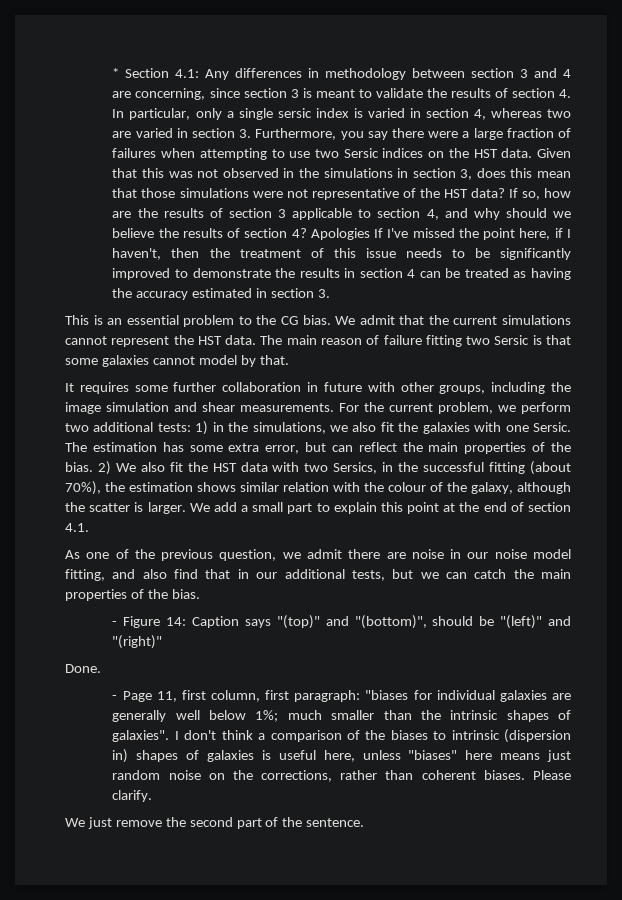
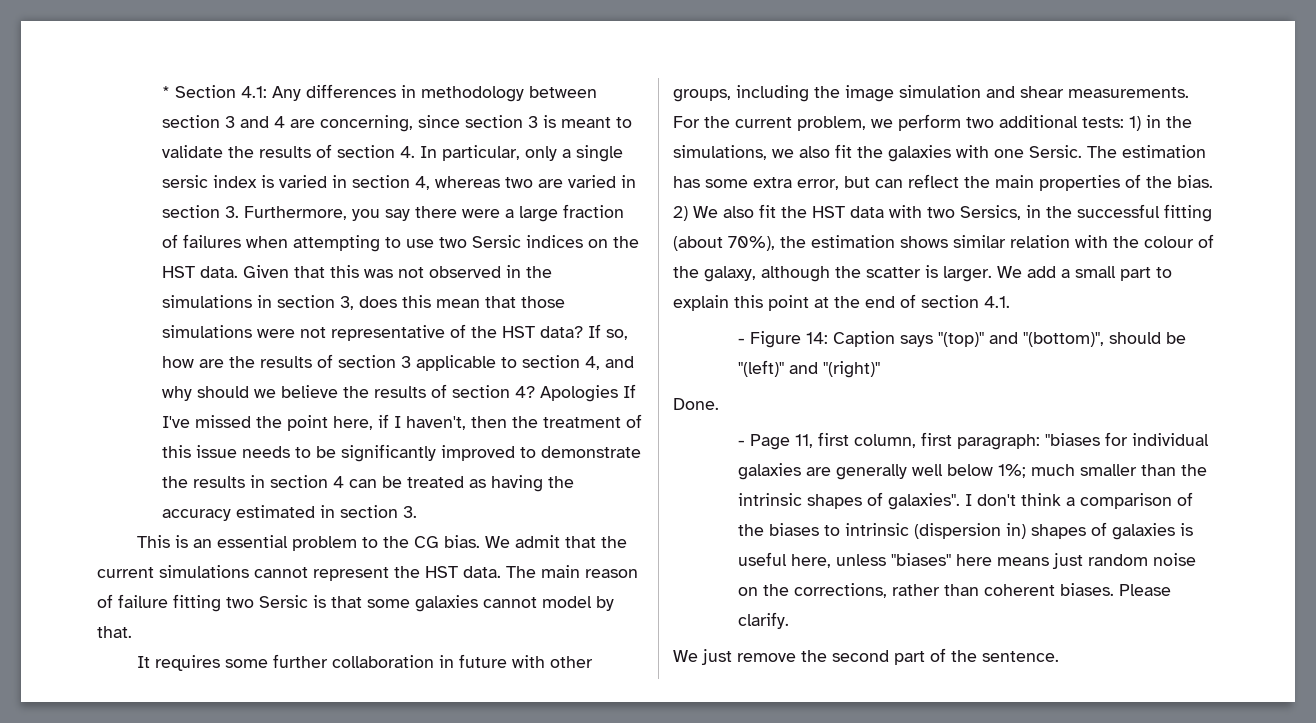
[65,549,571,561] [65,569,571,581] [65,589,200,601] // As one of the previous question, we admit there are noise in our noise model fitting, and also find that in our additional tests, but we can catch the main properties of the bias. -> (1010, 302) none

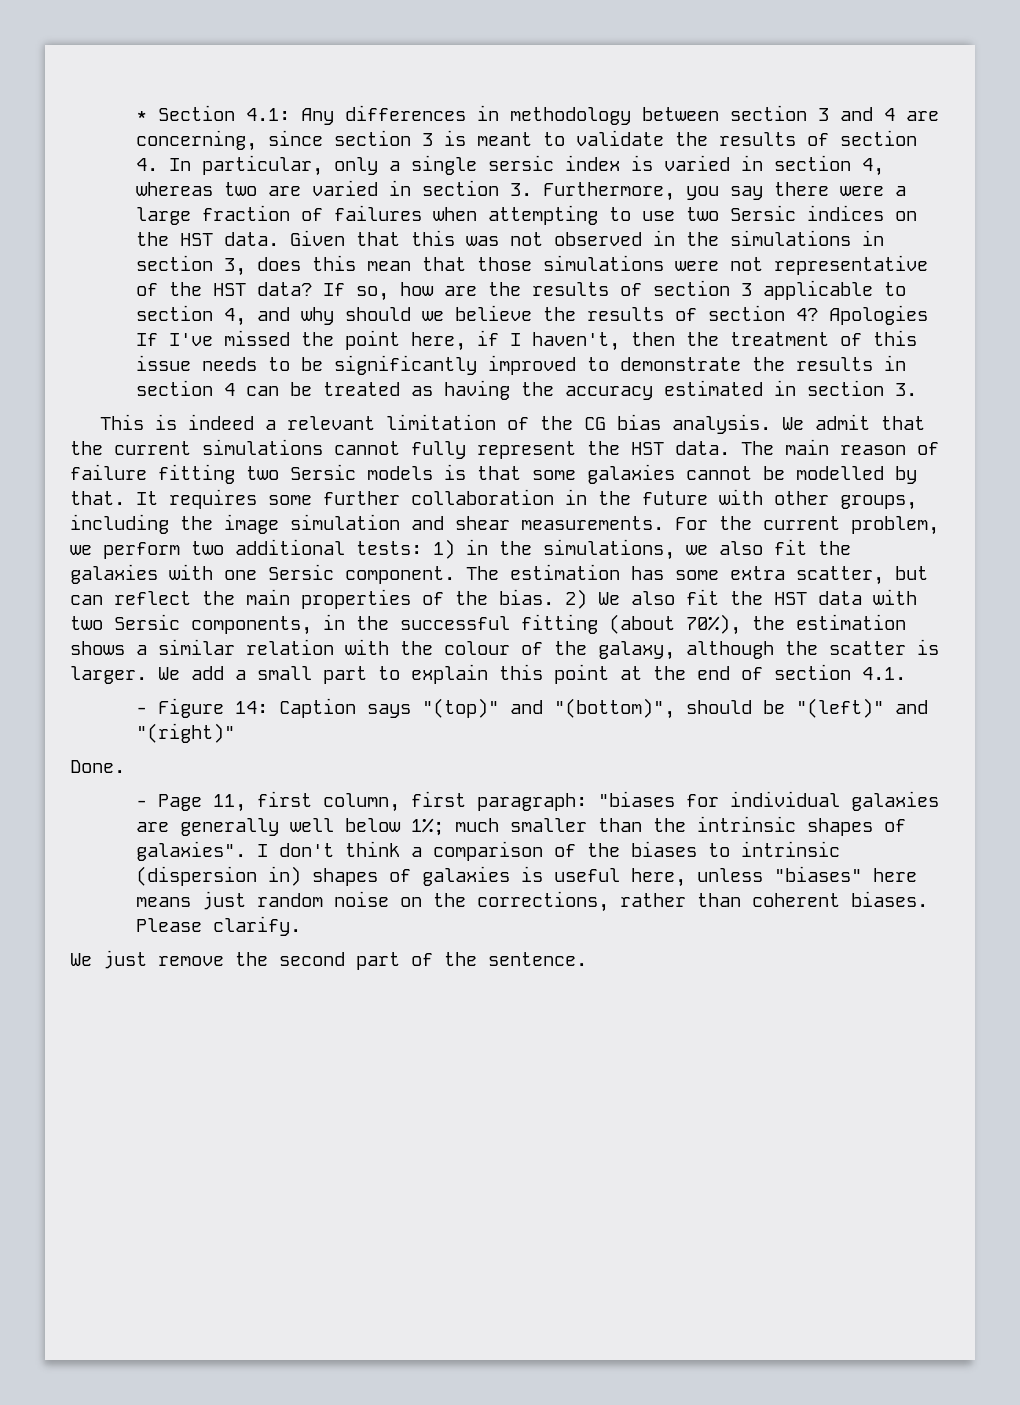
[192,535,480,551] an essential problem to the CG bias. -> [187,414,771,434] indeed a relevant limitation of the CG bias analysis.
(308, 572) none -> [411,441,466,459] fully
(308, 601) none -> [367,466,433,480] models
[542,596,592,608] model -> [763,466,884,480] be modelled
(132, 632) // -> (125, 498) none
(454, 661) none -> [598,491,631,505] the
[1029,145,1082,158] Sersic. -> [268,564,455,584] Sersic component.
[797,179,839,190] error, -> [796,566,884,585] scatter,
[960,205,1021,220] Sersics, -> [114,614,312,635] Sersic components,
(948, 242) none -> [136,645,147,655] a

